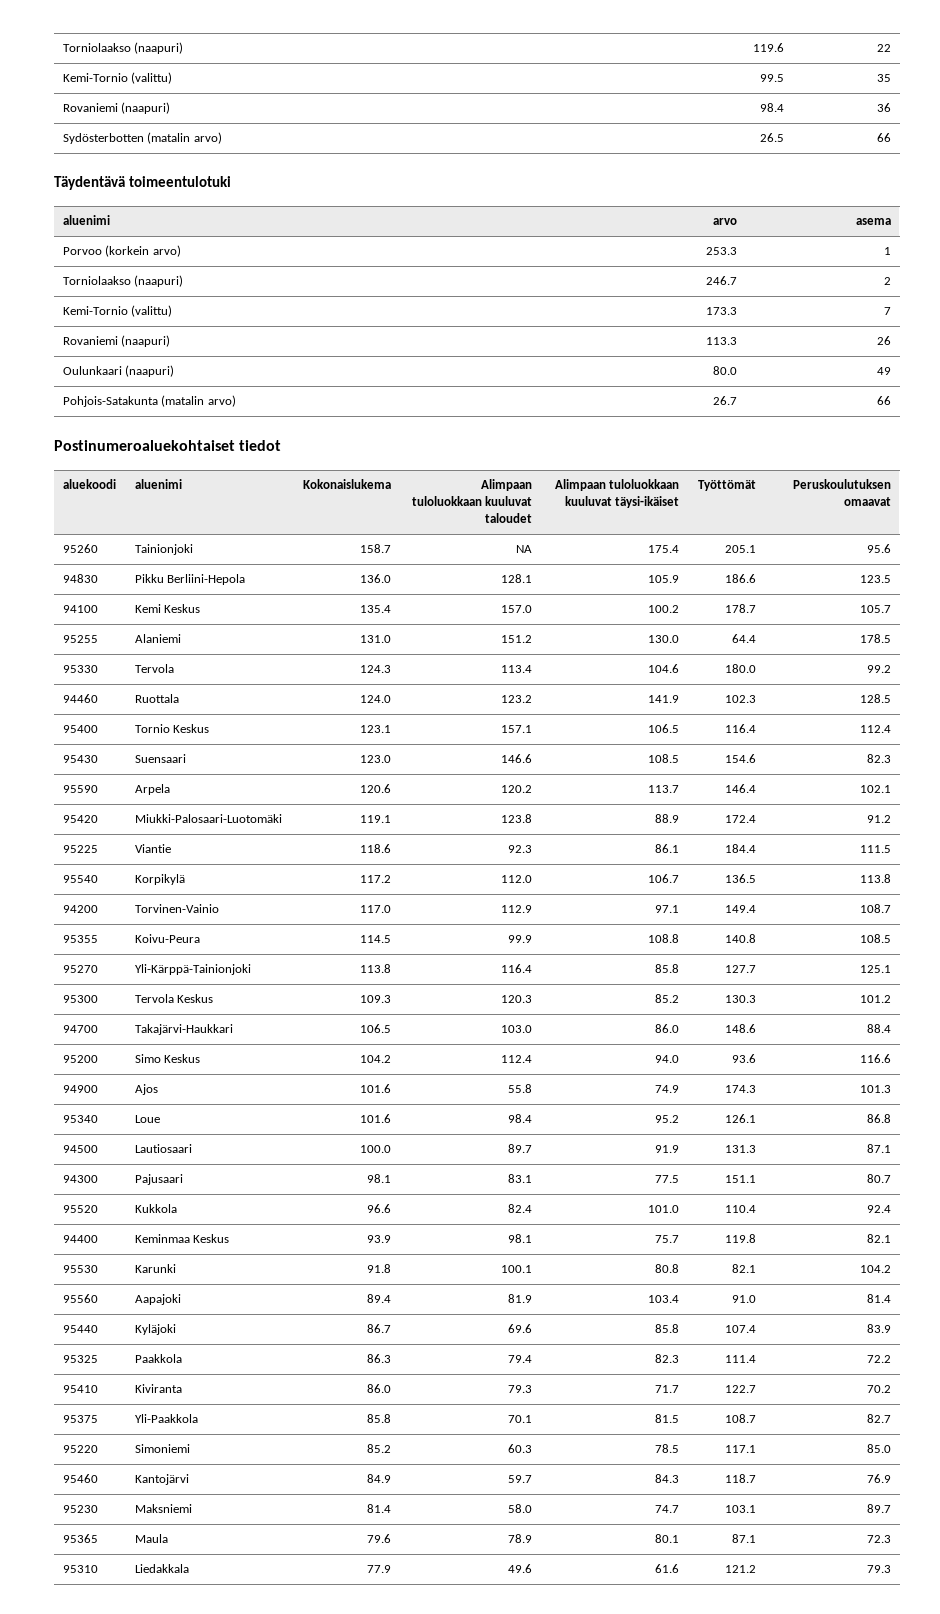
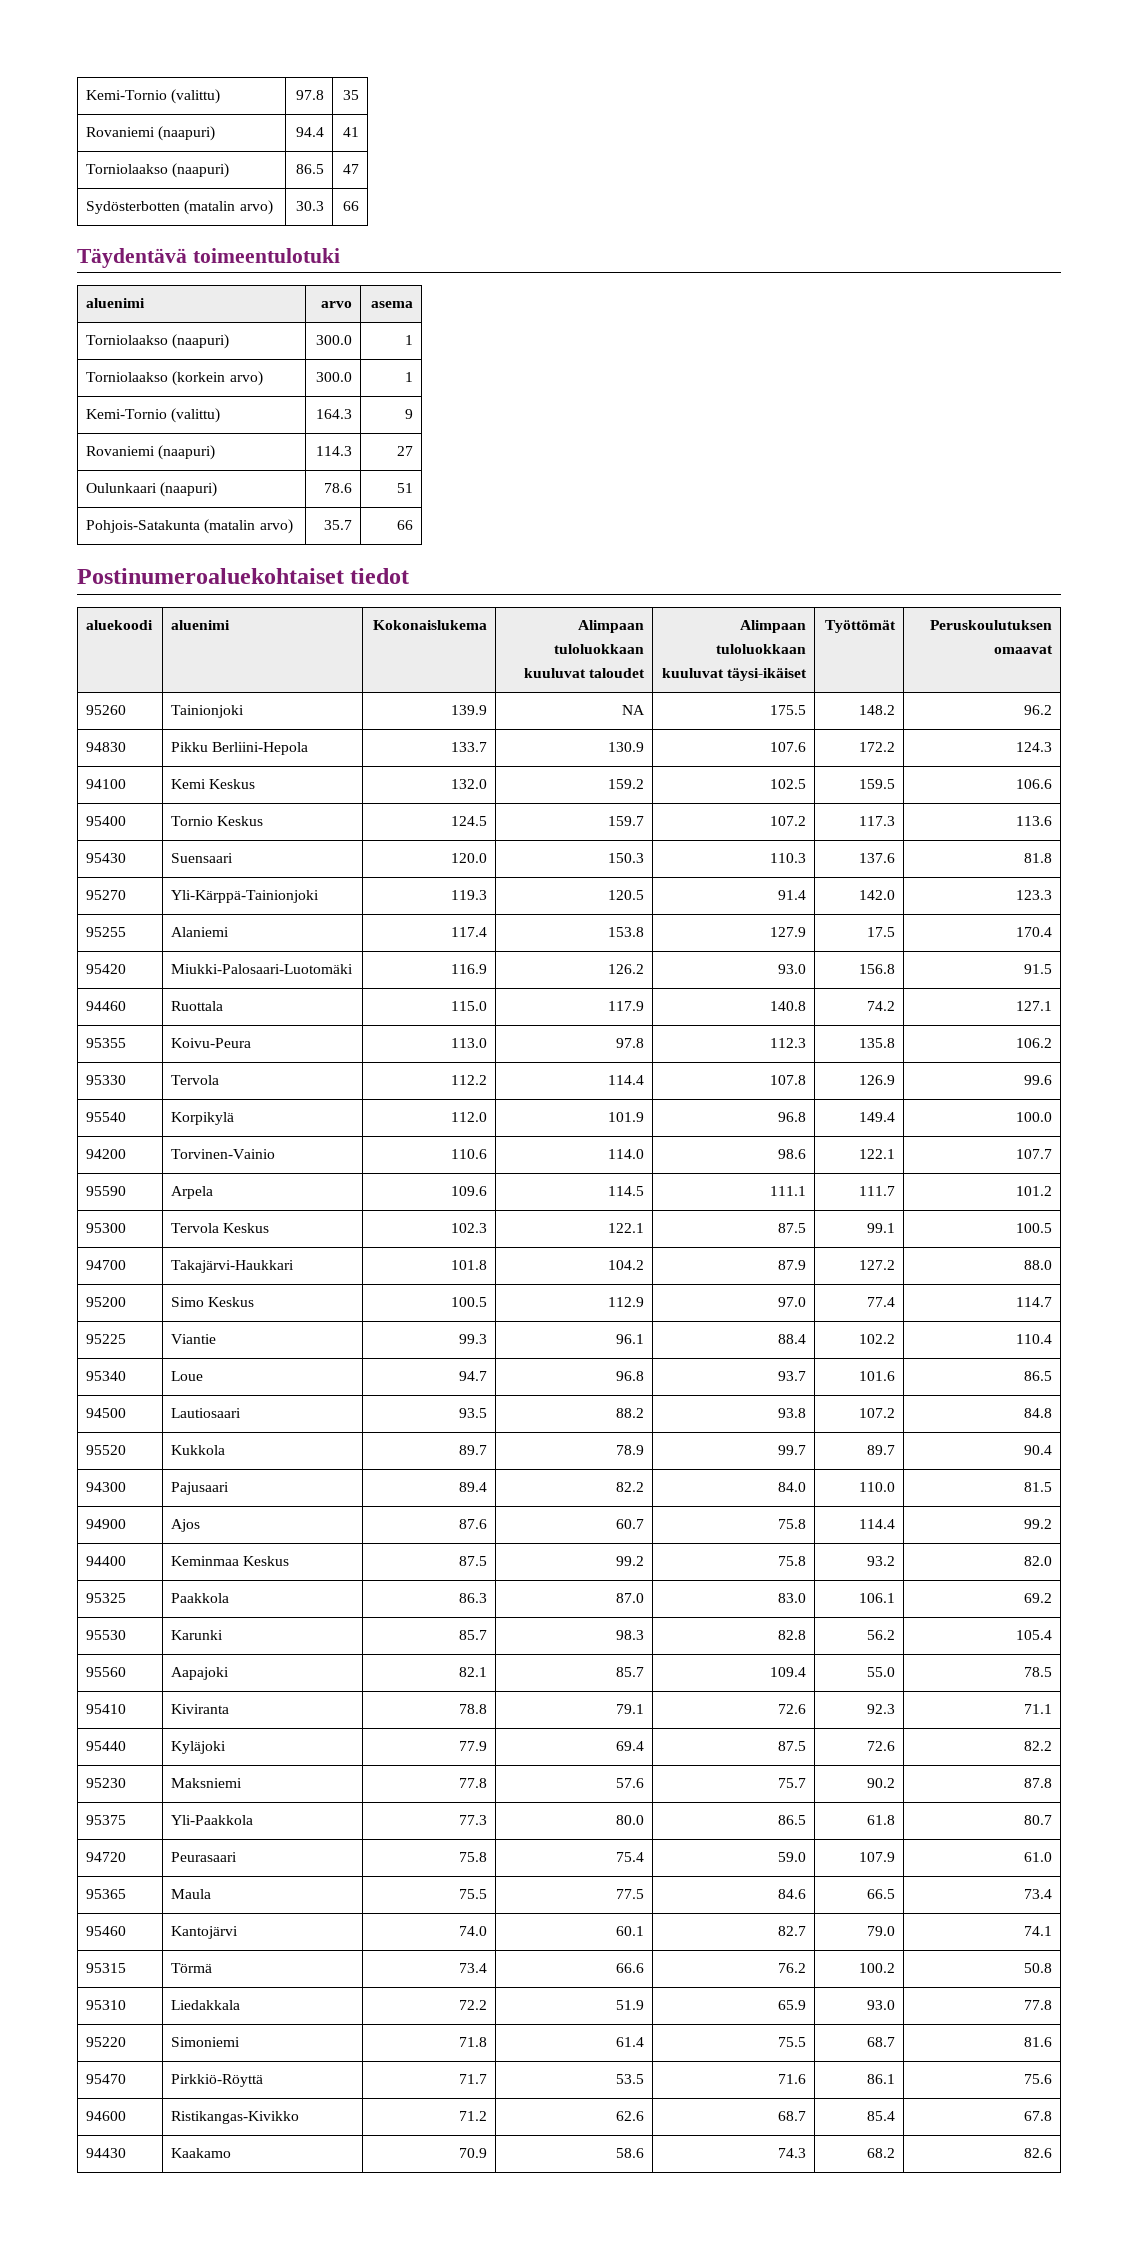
[63,42,184,54] [752,43,784,52] [876,44,891,52] [63,72,173,84] [759,74,784,82] Torniolaakso (naapuri) | 119.6 | 22 // Kemi-Tornio (valittu) | 99.5 -> [86,89,221,104] [295,90,324,100] Kemi-Tornio (valittu) | 97.8
[759,103,784,112] [876,103,891,112] 98.4 | 36 -> [295,127,324,137] [342,127,359,137] [86,163,230,178] [295,164,324,174] [342,164,359,174] 94.4 | 41 // Torniolaakso (naapuri) | 86.5 | 47
[759,133,784,142] 26.5 -> [295,201,324,211] 30.3
[63,245,181,257] [705,247,737,255] [883,247,891,255] [63,275,184,287] [705,276,737,285] [883,277,891,285] [63,305,173,317] [705,307,737,315] [883,307,891,315] [63,335,171,347] [705,337,737,345] [876,336,891,345] Porvoo (korkein arvo) | 253.3 | 1 // Torniolaakso (naapuri) | 246.7 | 2 // Kemi-Tornio (valittu) | 173.3 | 7 // Rovaniemi (naapuri) | 113.3 | 26 -> [86,334,230,349] [315,335,352,345] [404,335,413,345] [86,371,263,386] [315,372,352,382] [404,372,413,382] [86,408,221,423] [315,409,352,419] [404,409,413,419] [86,445,216,460] [315,446,352,456] [396,446,413,456] Torniolaakso (naapuri) | 300.0 | 1 // Torniolaakso (korkein arvo) | 300.0 | 1 // Kemi-Tornio (valittu) | 164.3 | 9 // Rovaniemi (naapuri) | 114.3 | 27
[712,366,737,375] [876,367,891,375] 80.0 | 49 -> [323,483,352,493] [396,483,413,493] 78.6 | 51
[712,396,737,405] 26.7 -> [323,520,352,530] 35.7
[359,544,391,553] 158.7 -> [450,705,487,715] 139.9
[647,545,679,553] [724,545,756,553] [866,544,891,553] 175.4 | 205.1 | 95.6 -> [769,705,806,715] [858,705,895,715] [1023,705,1052,715] 175.5 | 148.2 | 96.2
[359,574,391,583] [500,574,532,583] [647,575,679,583] [724,574,756,583] [859,575,891,583] [63,605,99,613] [135,604,201,613] [359,605,391,613] [500,605,532,613] [647,605,679,613] [724,604,756,613] [859,605,891,613] [63,635,99,643] [135,634,182,643] [359,635,391,643] [500,635,532,643] [647,635,679,643] [731,634,756,643] [859,634,891,643] [63,665,99,673] [135,664,175,673] [359,665,391,673] [500,665,532,673] [647,664,679,673] [724,664,756,673] [866,665,891,673] [63,694,99,703] [135,694,180,703] [359,695,391,703] [500,695,532,703] [647,695,679,703] [724,695,756,703] [859,694,891,703] [63,725,99,733] [135,724,210,733] [359,725,391,733] [500,725,532,733] [647,724,679,733] [724,724,756,733] [859,725,891,733] [63,755,99,763] [135,754,187,763] [359,755,391,763] [500,754,532,763] [647,754,679,763] [724,754,756,763] [866,754,891,763] [63,785,99,793] [135,784,171,795] [359,784,391,793] [500,785,532,793] [647,785,679,793] [724,784,756,793] [859,785,891,793] [63,815,99,823] [135,814,283,823] [359,815,391,823] [500,814,532,823] [654,814,679,823] [724,815,756,823] [866,815,891,823] [63,845,99,853] [135,844,172,853] [359,844,391,853] [507,845,532,853] [654,844,679,853] [724,844,756,853] [859,845,891,853] [63,875,99,883] [135,874,186,885] [359,875,391,883] [500,875,532,883] [647,874,679,883] [724,874,756,883] [859,874,891,883] [63,905,99,913] [135,904,220,913] [359,905,391,913] [500,905,532,913] [654,905,679,913] [724,905,756,913] [859,904,891,913] [63,935,99,943] [135,934,201,943] [359,935,391,943] [507,935,532,943] [647,934,679,943] [724,934,756,943] [859,934,891,943] [63,965,99,973] [135,964,252,975] [359,964,391,973] [500,964,532,973] [654,964,679,973] [724,965,756,973] [859,965,891,973] [63,995,99,1003] [135,994,214,1003] [359,995,391,1003] [500,995,532,1003] [654,994,679,1003] [724,995,756,1003] [859,995,891,1003] [63,1025,99,1033] [135,1024,234,1035] [359,1024,391,1033] [500,1025,532,1033] [654,1024,679,1033] [724,1024,756,1033] [866,1024,891,1033] [63,1055,99,1063] [135,1054,201,1063] [359,1055,391,1063] [500,1055,532,1063] [654,1055,679,1063] [731,1054,756,1063] [859,1054,891,1063] [63,1085,99,1093] [135,1084,159,1095] [359,1084,391,1093] [507,1084,532,1093] [654,1085,679,1093] [724,1085,756,1093] [859,1085,891,1093] [63,1115,99,1123] [135,1115,161,1123] [359,1114,391,1123] [507,1114,532,1123] [654,1115,679,1123] [724,1114,756,1123] [866,1114,891,1123] [63,1145,99,1153] [135,1144,193,1153] [359,1145,391,1153] [507,1144,532,1153] [654,1145,679,1153] [724,1145,756,1153] [866,1144,891,1153] [63,1175,99,1183] [135,1174,184,1185] [366,1174,391,1183] [507,1174,532,1183] [654,1175,679,1183] [724,1175,756,1183] [866,1174,891,1183] [63,1205,99,1213] [135,1204,178,1213] [366,1204,391,1213] [507,1204,532,1213] [647,1205,679,1213] [724,1205,756,1213] [866,1205,891,1213] [63,1235,99,1243] [135,1234,230,1243] [366,1235,391,1243] [507,1234,532,1243] [654,1235,679,1243] [724,1234,756,1243] [866,1234,891,1243] [63,1265,99,1273] [135,1264,177,1273] [366,1264,391,1273] [500,1265,532,1273] [654,1264,679,1273] [731,1264,756,1273] [859,1265,891,1273] [63,1294,99,1303] [135,1294,182,1305] [366,1294,391,1303] [507,1294,532,1303] [647,1295,679,1303] [731,1295,756,1303] [866,1294,891,1303] [63,1325,99,1333] [135,1324,177,1335] [366,1324,391,1333] [507,1324,532,1333] [654,1324,679,1333] [724,1325,756,1333] [866,1324,891,1333] [63,1355,99,1363] [135,1354,183,1363] [366,1354,391,1363] [507,1355,532,1363] [654,1354,679,1363] [724,1355,756,1363] [866,1355,891,1363] [63,1385,99,1393] [135,1384,183,1393] [366,1384,391,1393] [507,1385,532,1393] [654,1385,679,1393] [724,1385,756,1393] [866,1385,891,1393] [63,1415,99,1423] [135,1414,199,1423] [366,1414,391,1423] [507,1415,532,1423] [654,1414,679,1423] [724,1414,756,1423] [866,1414,891,1423] [63,1445,99,1453] [135,1444,191,1453] [366,1444,391,1453] [507,1444,532,1453] [654,1444,679,1453] [724,1445,756,1453] [866,1444,891,1453] [63,1474,99,1483] [135,1474,190,1485] [366,1474,391,1483] [507,1475,532,1483] [654,1474,679,1483] [724,1474,756,1483] [866,1474,891,1483] [63,1505,99,1513] [135,1504,193,1513] [366,1504,391,1513] [507,1504,532,1513] [654,1505,679,1513] [724,1505,756,1513] [866,1504,891,1513] [63,1534,99,1543] [135,1534,169,1543] [366,1534,391,1543] [507,1534,532,1543] [654,1534,679,1543] [731,1534,756,1543] [866,1535,891,1543] [63,1565,99,1573] [135,1564,190,1573] [366,1565,391,1573] [507,1564,532,1573] [654,1564,679,1573] [724,1565,756,1573] [866,1565,891,1573] 136.0 | 128.1 | 105.9 | 186.6 | 123.5 // 94100 | Kemi Keskus | 135.4 | 157.0 | 100.2 | 178.7 | 105.7 // 95255 | Alaniemi | 131.0 | 151.2 | 130.0 | 64.4 | 178.5 // 95330 | Tervola | 124.3 | 113.4 | 104.6 | 180.0 | 99.2 // 94460 | Ruottala | 124.0 | 123.2 | 141.9 | 102.3 | 128.5 // 95400 | Tornio Keskus | 123.1 | 157.1 | 106.5 | 116.4 | 112.4 // 95430 | Suensaari | 123.0 | 146.6 | 108.5 | 154.6 | 82.3 // 95590 | Arpela | 120.6 | 120.2 | 113.7 | 146.4 | 102.1 // 95420 | Miukki-Palosaari-Luotomäki | 119.1 | 123.8 | 88.9 | 172.4 | 91.2 // 95225 | Viantie | 118.6 | 92.3 | 86.1 | 184.4 | 111.5 // 95540 | Korpikylä | 117.2 | 112.0 | 106.7 | 136.5 | 113.8 // 94200 | Torvinen-Vainio | 117.0 | 112.9 | 97.1 | 149.4 | 108.7 // 95355 | Koivu-Peura | 114.5 | 99.9 | 108.8 | 140.8 | 108.5 // 95270 | Yli-Kärppä-Tainionjoki | 113.8 | 116.4 | 85.8 | 127.7 | 125.1 // 95300 | Tervola Keskus | 109.3 | 120.3 | 85.2 | 130.3 | 101.2 // 94700 | Takajärvi-Haukkari | 106.5 | 103.0 | 86.0 | 148.6 | 88.4 // 95200 | Simo Keskus | 104.2 | 112.4 | 94.0 | 93.6 | 116.6 // 94900 | Ajos | 101.6 | 55.8 | 74.9 | 174.3 | 101.3 // 95340 | Loue | 101.6 | 98.4 | 95.2 | 126.1 | 86.8 // 94500 | Lautiosaari | 100.0 | 89.7 | 91.9 | 131.3 | 87.1 // 94300 | Pajusaari | 98.1 | 83.1 | 77.5 | 151.1 | 80.7 // 95520 | Kukkola | 96.6 | 82.4 | 101.0 | 110.4 | 92.4 // 94400 | Keminmaa Keskus | 93.9 | 98.1 | 75.7 | 119.8 | 82.1 // 95530 | Karunki | 91.8 | 100.1 | 80.8 | 82.1 | 104.2 // 95560 | Aapajoki | 89.4 | 81.9 | 103.4 | 91.0 | 81.4 // 95440 | Kyläjoki | 86.7 | 69.6 | 85.8 | 107.4 | 83.9 // 95325 | Paakkola | 86.3 | 79.4 | 82.3 | 111.4 | 72.2 // 95410 | Kiviranta | 86.0 | 79.3 | 71.7 | 122.7 | 70.2 // 95375 | Yli-Paakkola | 85.8 | 70.1 | 81.5 | 108.7 | 82.7 // 95220 | Simoniemi | 85.2 | 60.3 | 78.5 | 117.1 | 85.0 // 95460 | Kantojärvi | 84.9 | 59.7 | 84.3 | 118.7 | 76.9 // 95230 | Maksniemi | 81.4 | 58.0 | 74.7 | 103.1 | 89.7 // 95365 | Maula | 79.6 | 78.9 | 80.1 | 87.1 | 72.3 // 95310 | Liedakkala | 77.9 | 49.6 | 61.6 | 121.2 | 79.3 -> [450,742,487,752] [607,742,644,752] [769,742,806,752] [858,742,895,752] [1015,742,1052,752] [86,779,127,789] [171,779,256,789] [450,779,487,789] [607,779,644,789] [769,779,806,789] [858,779,895,789] [1015,779,1052,789] [86,816,127,826] [171,816,264,826] [450,816,487,826] [607,816,644,826] [769,816,806,826] [858,816,895,826] [1015,816,1052,826] [86,853,127,863] [171,853,234,863] [450,853,487,863] [607,853,644,863] [769,853,806,863] [858,853,895,863] [1023,853,1052,863] [86,890,127,900] [171,890,320,903] [450,890,487,900] [607,890,644,900] [777,890,806,900] [858,890,895,900] [1015,890,1052,900] [86,927,127,937] [171,927,230,937] [450,927,487,937] [607,927,644,937] [769,927,806,937] [866,927,895,937] [1015,927,1052,937] [86,964,127,974] [171,964,354,974] [450,964,487,974] [607,964,644,974] [777,964,806,974] [858,964,895,974] [1023,964,1052,974] [86,1001,127,1011] [171,1001,224,1011] [450,1001,487,1011] [607,1001,644,1011] [769,1001,806,1011] [866,1001,895,1011] [1015,1001,1052,1011] [86,1038,127,1048] [171,1038,252,1048] [450,1038,487,1048] [615,1038,644,1048] [769,1038,806,1048] [858,1038,895,1048] [1015,1038,1052,1048] [86,1075,127,1085] [171,1075,220,1085] [450,1075,487,1085] [607,1075,644,1085] [769,1075,806,1085] [858,1075,895,1085] [1023,1075,1052,1085] [86,1112,127,1122] [171,1112,235,1125] [450,1112,487,1122] [607,1112,644,1122] [777,1112,806,1122] [858,1112,895,1122] [1015,1112,1052,1122] [86,1149,127,1159] [171,1149,276,1159] [450,1149,487,1159] [607,1149,644,1159] [777,1149,806,1159] [858,1149,895,1159] [1015,1149,1052,1159] [86,1186,127,1196] [171,1186,214,1199] [450,1186,487,1196] [607,1186,644,1196] [769,1186,806,1196] [858,1186,895,1196] [1015,1186,1052,1196] [86,1223,127,1233] [171,1223,270,1233] [450,1223,487,1233] [607,1223,644,1233] [777,1223,806,1233] [866,1223,895,1233] [1015,1223,1052,1233] [86,1260,127,1270] [171,1260,295,1273] [450,1260,487,1270] [607,1260,644,1270] [777,1260,806,1270] [858,1260,895,1270] [1023,1260,1052,1270] [86,1297,127,1307] [171,1297,255,1307] [450,1297,487,1307] [607,1297,644,1307] [777,1297,806,1307] [866,1297,895,1307] [1015,1297,1052,1307] [86,1334,127,1344] [171,1334,217,1344] [458,1334,487,1344] [615,1334,644,1344] [777,1334,806,1344] [858,1334,895,1344] [1015,1334,1052,1344] [86,1371,127,1381] [171,1371,204,1381] [458,1371,487,1381] [615,1371,644,1381] [777,1371,806,1381] [858,1371,895,1381] [1023,1371,1052,1381] [86,1408,127,1418] [171,1408,242,1418] [458,1408,487,1418] [615,1408,644,1418] [777,1408,806,1418] [858,1408,895,1418] [1023,1408,1052,1418] [86,1445,127,1455] [171,1445,226,1455] [458,1445,487,1455] [615,1445,644,1455] [777,1445,806,1455] [866,1445,895,1455] [1023,1445,1052,1455] [86,1482,127,1492] [171,1482,230,1495] [458,1482,487,1492] [615,1482,644,1492] [777,1482,806,1492] [858,1482,895,1492] [1023,1482,1052,1492] [86,1519,127,1529] [171,1519,201,1532] [458,1519,487,1529] [615,1519,644,1529] [777,1519,806,1529] [858,1519,895,1529] [1023,1519,1052,1529] [86,1556,127,1566] [171,1556,290,1566] [458,1556,487,1566] [615,1556,644,1566] [777,1556,806,1566] [866,1556,895,1566] [1023,1556,1052,1566] [86,1593,127,1603] [171,1593,230,1603] [458,1593,487,1603] [615,1593,644,1603] [777,1593,806,1603] [858,1593,895,1603] [1023,1593,1052,1603] [86,1630,127,1640] [171,1630,224,1640] [458,1630,487,1640] [615,1630,644,1640] [777,1630,806,1640] [866,1630,895,1640] [1015,1630,1052,1640] [86,1667,127,1677] [171,1667,230,1680] [458,1667,487,1677] [615,1667,644,1677] [769,1667,806,1677] [866,1667,895,1677] [1023,1667,1052,1677] [86,1704,127,1714] [171,1704,230,1714] [458,1704,487,1714] [615,1704,644,1714] [777,1704,806,1714] [866,1704,895,1714] [1023,1704,1052,1714] [86,1741,127,1751] [171,1741,227,1754] [458,1741,487,1751] [615,1741,644,1751] [777,1741,806,1751] [866,1741,895,1751] [1023,1741,1052,1751] [86,1778,127,1788] [171,1778,243,1788] [458,1778,487,1788] [615,1778,644,1788] [777,1778,806,1788] [866,1778,895,1788] [1023,1778,1052,1788] [86,1815,127,1825] [171,1815,254,1825] [458,1815,487,1825] [615,1815,644,1825] [777,1815,806,1825] [866,1815,895,1825] [1023,1815,1052,1825] [86,1852,127,1862] [171,1852,238,1862] [458,1852,487,1862] [615,1852,644,1862] [777,1852,806,1862] [858,1852,895,1862] [1023,1852,1052,1862] [86,1889,127,1899] [171,1889,212,1899] [458,1889,487,1899] [615,1889,644,1899] [777,1889,806,1899] [866,1889,895,1899] [1023,1889,1052,1899] [86,1926,127,1936] [171,1926,239,1939] [458,1926,487,1936] [615,1926,644,1936] [777,1926,806,1936] [866,1926,895,1936] [1023,1926,1052,1936] [86,1963,127,1973] [171,1963,213,1973] [458,1963,487,1973] [615,1963,644,1973] [777,1963,806,1973] [858,1963,895,1973] [1023,1963,1052,1973] [86,2000,127,2010] [171,2000,241,2010] [458,2000,487,2010] [615,2000,644,2010] [777,2000,806,2010] [866,2000,895,2010] [1023,2000,1052,2010] [86,2037,127,2047] [171,2037,241,2047] [458,2037,487,2047] [615,2037,644,2047] [777,2037,806,2047] [866,2037,895,2047] [1023,2037,1052,2047] [86,2074,127,2084] [171,2074,264,2087] [458,2074,487,2084] [615,2074,644,2084] [777,2074,806,2084] [866,2074,895,2084] [1023,2074,1052,2084] [86,2111,127,2121] [171,2111,300,2124] [458,2111,487,2121] [615,2111,644,2121] [777,2111,806,2121] [866,2111,895,2121] [1023,2111,1052,2121] [86,2148,127,2158] [171,2148,232,2158] [458,2148,487,2158] [615,2148,644,2158] [777,2148,806,2158] [866,2148,895,2158] [1023,2148,1052,2158] 133.7 | 130.9 | 107.6 | 172.2 | 124.3 // 94100 | Kemi Keskus | 132.0 | 159.2 | 102.5 | 159.5 | 106.6 // 95400 | Tornio Keskus | 124.5 | 159.7 | 107.2 | 117.3 | 113.6 // 95430 | Suensaari | 120.0 | 150.3 | 110.3 | 137.6 | 81.8 // 95270 | Yli-Kärppä-Tainionjoki | 119.3 | 120.5 | 91.4 | 142.0 | 123.3 // 95255 | Alaniemi | 117.4 | 153.8 | 127.9 | 17.5 | 170.4 // 95420 | Miukki-Palosaari-Luotomäki | 116.9 | 126.2 | 93.0 | 156.8 | 91.5 // 94460 | Ruottala | 115.0 | 117.9 | 140.8 | 74.2 | 127.1 // 95355 | Koivu-Peura | 113.0 | 97.8 | 112.3 | 135.8 | 106.2 // 95330 | Tervola | 112.2 | 114.4 | 107.8 | 126.9 | 99.6 // 95540 | Korpikylä | 112.0 | 101.9 | 96.8 | 149.4 | 100.0 // 94200 | Torvinen-Vainio | 110.6 | 114.0 | 98.6 | 122.1 | 107.7 // 95590 | Arpela | 109.6 | 114.5 | 111.1 | 111.7 | 101.2 // 95300 | Tervola Keskus | 102.3 | 122.1 | 87.5 | 99.1 | 100.5 // 94700 | Takajärvi-Haukkari | 101.8 | 104.2 | 87.9 | 127.2 | 88.0 // 95200 | Simo Keskus | 100.5 | 112.9 | 97.0 | 77.4 | 114.7 // 95225 | Viantie | 99.3 | 96.1 | 88.4 | 102.2 | 110.4 // 95340 | Loue | 94.7 | 96.8 | 93.7 | 101.6 | 86.5 // 94500 | Lautiosaari | 93.5 | 88.2 | 93.8 | 107.2 | 84.8 // 95520 | Kukkola | 89.7 | 78.9 | 99.7 | 89.7 | 90.4 // 94300 | Pajusaari | 89.4 | 82.2 | 84.0 | 110.0 | 81.5 // 94900 | Ajos | 87.6 | 60.7 | 75.8 | 114.4 | 99.2 // 94400 | Keminmaa Keskus | 87.5 | 99.2 | 75.8 | 93.2 | 82.0 // 95325 | Paakkola | 86.3 | 87.0 | 83.0 | 106.1 | 69.2 // 95530 | Karunki | 85.7 | 98.3 | 82.8 | 56.2 | 105.4 // 95560 | Aapajoki | 82.1 | 85.7 | 109.4 | 55.0 | 78.5 // 95410 | Kiviranta | 78.8 | 79.1 | 72.6 | 92.3 | 71.1 // 95440 | Kyläjoki | 77.9 | 69.4 | 87.5 | 72.6 | 82.2 // 95230 | Maksniemi | 77.8 | 57.6 | 75.7 | 90.2 | 87.8 // 95375 | Yli-Paakkola | 77.3 | 80.0 | 86.5 | 61.8 | 80.7 // 94720 | Peurasaari | 75.8 | 75.4 | 59.0 | 107.9 | 61.0 // 95365 | Maula | 75.5 | 77.5 | 84.6 | 66.5 | 73.4 // 95460 | Kantojärvi | 74.0 | 60.1 | 82.7 | 79.0 | 74.1 // 95315 | Törmä | 73.4 | 66.6 | 76.2 | 100.2 | 50.8 // 95310 | Liedakkala | 72.2 | 51.9 | 65.9 | 93.0 | 77.8 // 95220 | Simoniemi | 71.8 | 61.4 | 75.5 | 68.7 | 81.6 // 95470 | Pirkkiö-Röyttä | 71.7 | 53.5 | 71.6 | 86.1 | 75.6 // 94600 | Ristikangas-Kivikko | 71.2 | 62.6 | 68.7 | 85.4 | 67.8 // 94430 | Kaakamo | 70.9 | 58.6 | 74.3 | 68.2 | 82.6

